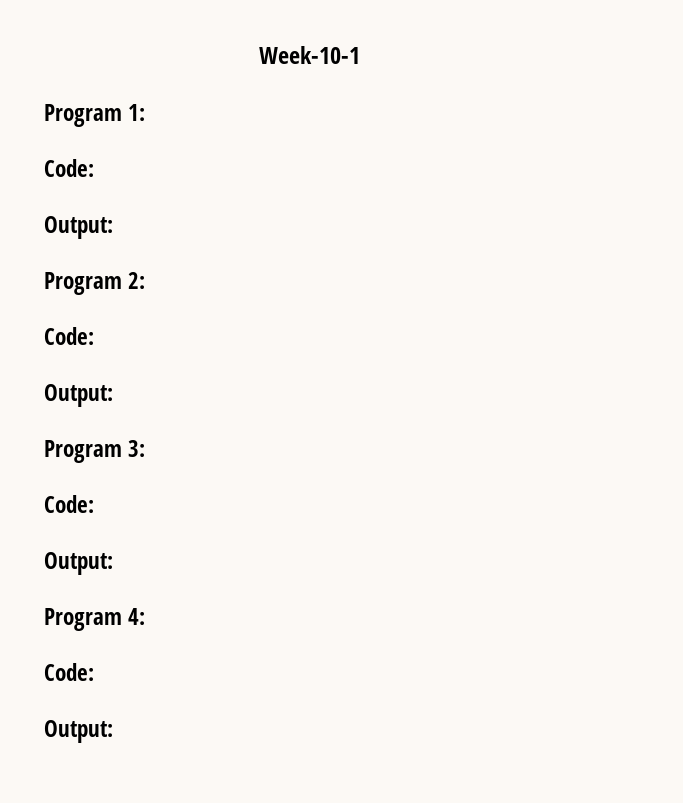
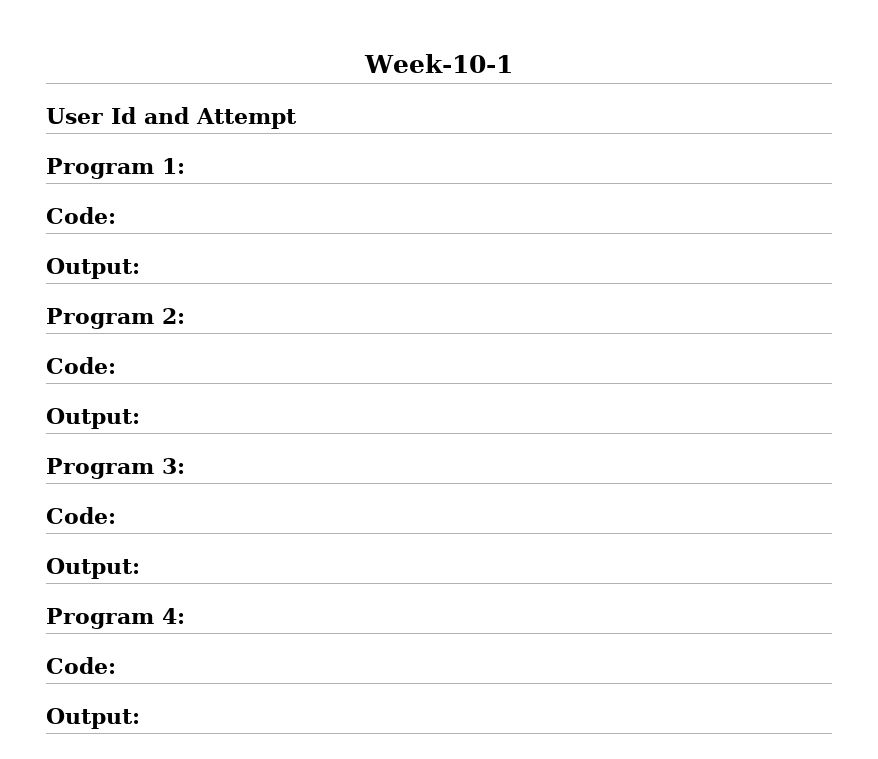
(360, 55) none -> [46,107,297,129] // User Id and Attempt

